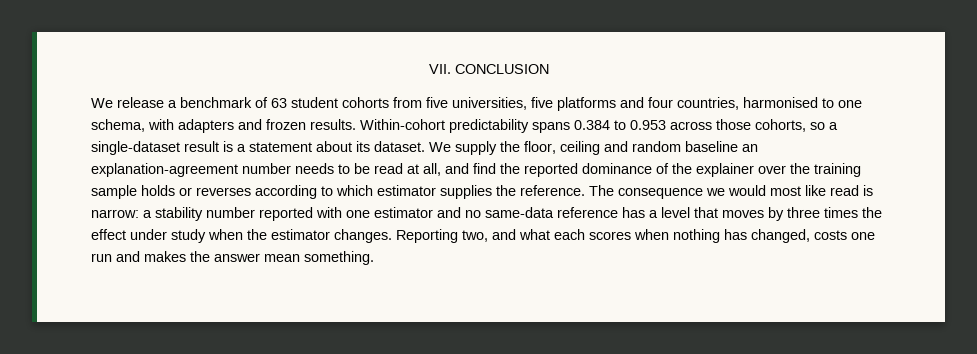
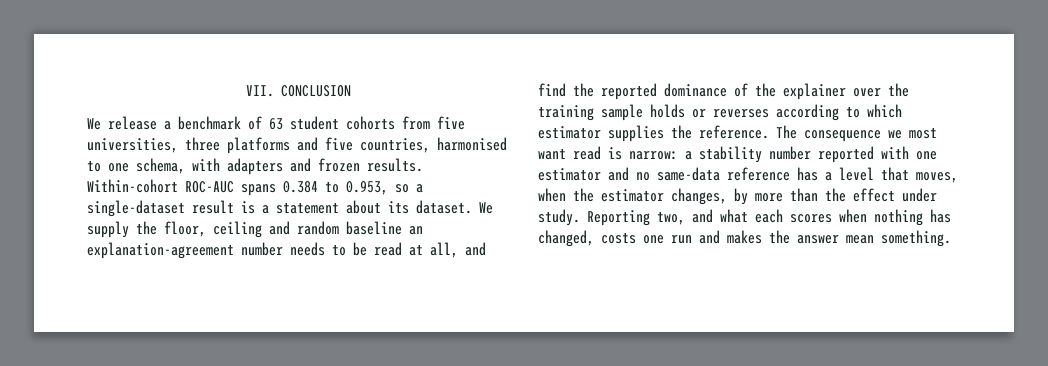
[531,97,553,108] five -> [185,137,220,151] three
[648,97,673,108] four -> [325,137,353,151] five
[449,119,529,133] predictability -> [185,181,234,193] ROC-AUC
[630,119,806,132] 0.953 across those cohorts, -> [346,181,388,195] 0.953,
[728,185,826,196] would most like -> [909,128,937,139] [538,149,566,160] most want
[722,207,882,221] [91,229,392,243] moves by three times the effect under study when the estimator changes. -> [916,172,958,183] [538,188,937,205] [538,209,580,226] moves, when the estimator changes, by more than the effect under study.

